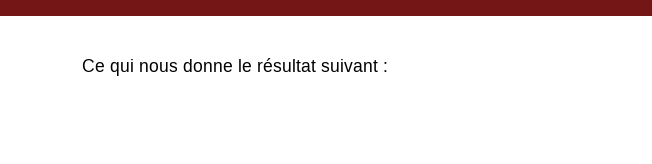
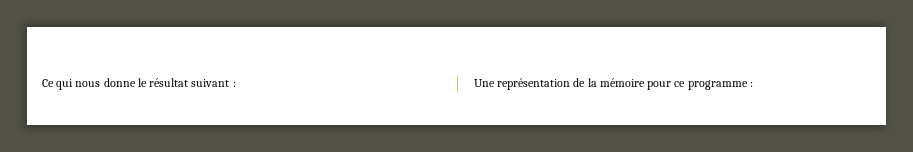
(388, 67) none -> [474,78,753,90] // Une représentation de la mémoire pour ce programme :

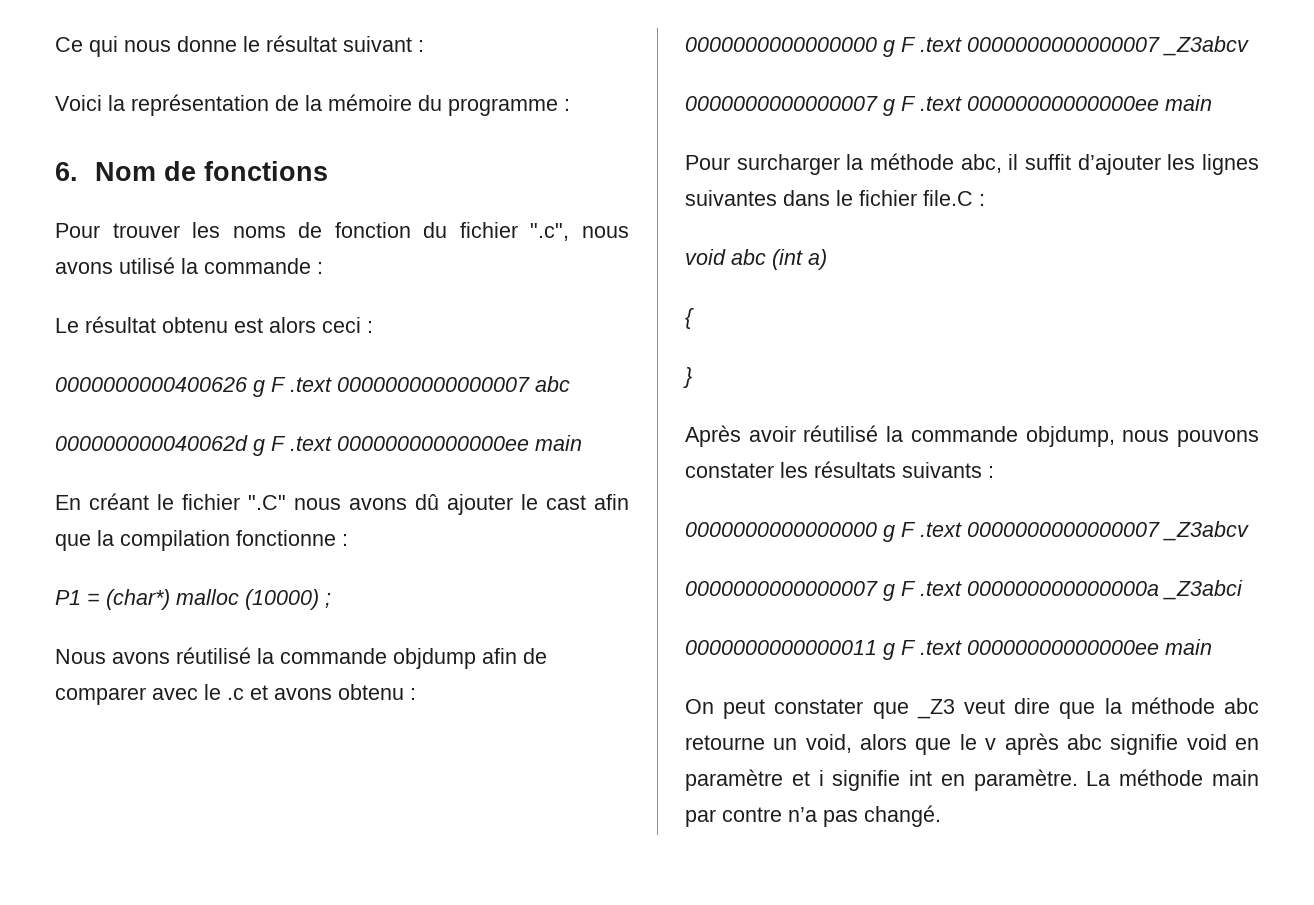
[474,79,495,87] Une -> [55,95,125,111] Voici la
[647,81,686,90] pour ce -> [418,95,442,111] du
(753, 84) none -> [55,161,329,181] [55,222,629,241] [55,257,323,274] [55,316,373,333] [55,376,570,397] [55,435,582,456] [55,493,629,515] [55,530,348,551] [55,589,331,610] [55,647,547,669] [55,684,416,705] [685,36,1249,57] [685,95,1212,116] [685,153,1259,175] [685,190,985,206] [685,249,827,270] [685,308,694,329] [683,367,692,388] [685,425,1259,447] [685,461,994,478] [685,521,1249,542] [685,580,1243,601] [685,639,1212,660] [685,697,1259,719] [685,733,1259,755] [685,769,1259,791] [685,805,941,827] // 6. Nom de fonctions // Pour trouver les noms de fonction du fichier ".c", nous avons utilisé la commande : // Le résultat obtenu est alors ceci : // 0000000000400626 g F .text 0000000000000007 abc // 000000000040062d g F .text 00000000000000ee main // En créant le fichier ".C" nous avons dû ajouter le cast afin que la compilation fonctionne : // P1 = (char*) malloc (10000) ; // Nous avons réutilisé la commande objdump afin de comparer avec le .c et avons obtenu : // 0000000000000000 g F .text 0000000000000007 _Z3abcv // 0000000000000007 g F .text 00000000000000ee main // Pour surcharger la méthode abc, il suffit d’ajouter les lignes suivantes dans le fichier file.C : // void abc (int a) // { // } // Après avoir réutilisé la commande objdump, nous pouvons constater les résultats suivants : // 0000000000000000 g F .text 0000000000000007 _Z3abcv // 0000000000000007 g F .text 000000000000000a _Z3abci // 0000000000000011 g F .text 00000000000000ee main // On peut constater que _Z3 veut dire que la méthode abc retourne un void, alors que le v après abc signifie void en paramètre et i signifie int en paramètre. La méthode main par contre n’a pas changé.

